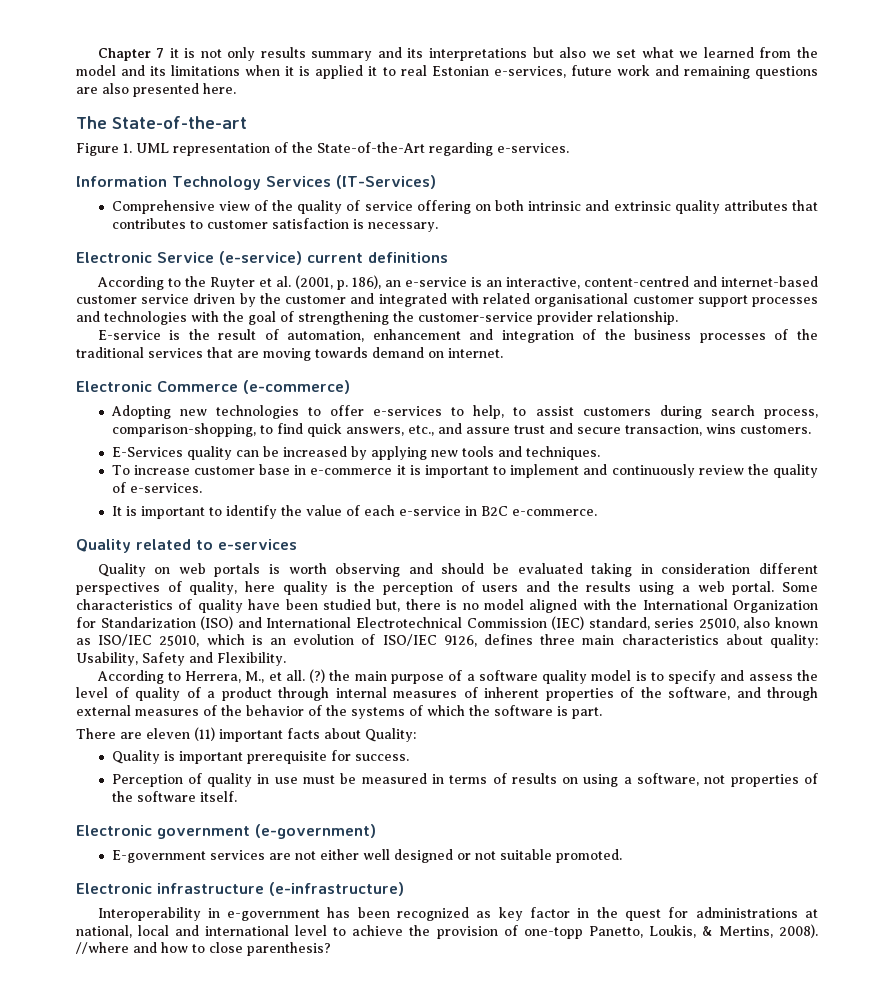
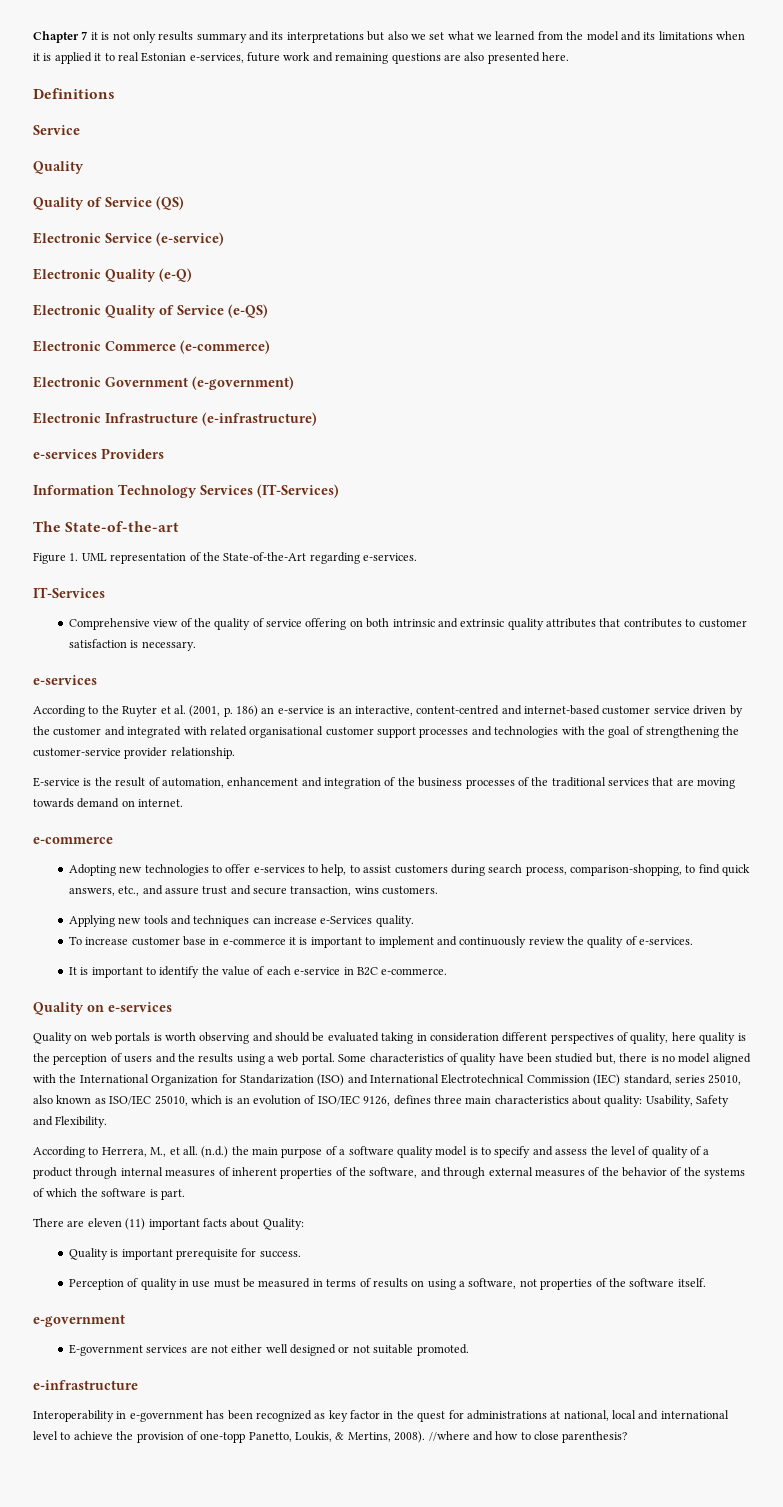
(236, 88) none -> [33,88,115,99] [33,125,80,135] [33,161,84,174] [33,196,184,210] [33,232,224,246] [33,268,192,282] [33,304,268,318] [33,340,270,354] [33,376,294,390] [33,412,317,426] [33,448,164,459] [33,484,339,498] // Definitions // Service // Quality // Quality of Service (QS) // Electronic Service (e-service) // Electronic Quality (e-Q) // Electronic Quality of Service (e-QS) // Electronic Commerce (e-commerce) // Electronic Government (e-government) // Electronic Infrastructure (e-infrastructure) // e-services Providers // Information Technology Services (IT-Services)
[76,175,436,190] Information Technology Services (IT-Services) -> [33,587,105,598] IT-Services
[76,251,448,265] Electronic Service (e-service) current definitions -> [33,675,97,685] e-services
[351,275,381,289] 186), -> [236,705,258,717] 186)
[76,380,350,394] Electronic Commerce (e-commerce) -> [33,837,113,844] e-commerce
[111,446,600,460] E-Services quality can be increased by applying new tools and techniques. -> [68,915,414,927] Applying new tools and techniques can increase e-Services quality.
[136,539,213,550] related to -> [87,1005,104,1012] on
[309,669,326,683] (?) -> [201,1146,229,1158] (n.d.)
[76,824,376,839] Electronic government (e-government) -> [33,1314,125,1327] e-government
[76,882,404,896] Electronic infrastructure (e-infrastructure) -> [33,1380,138,1390] e-infrastructure

